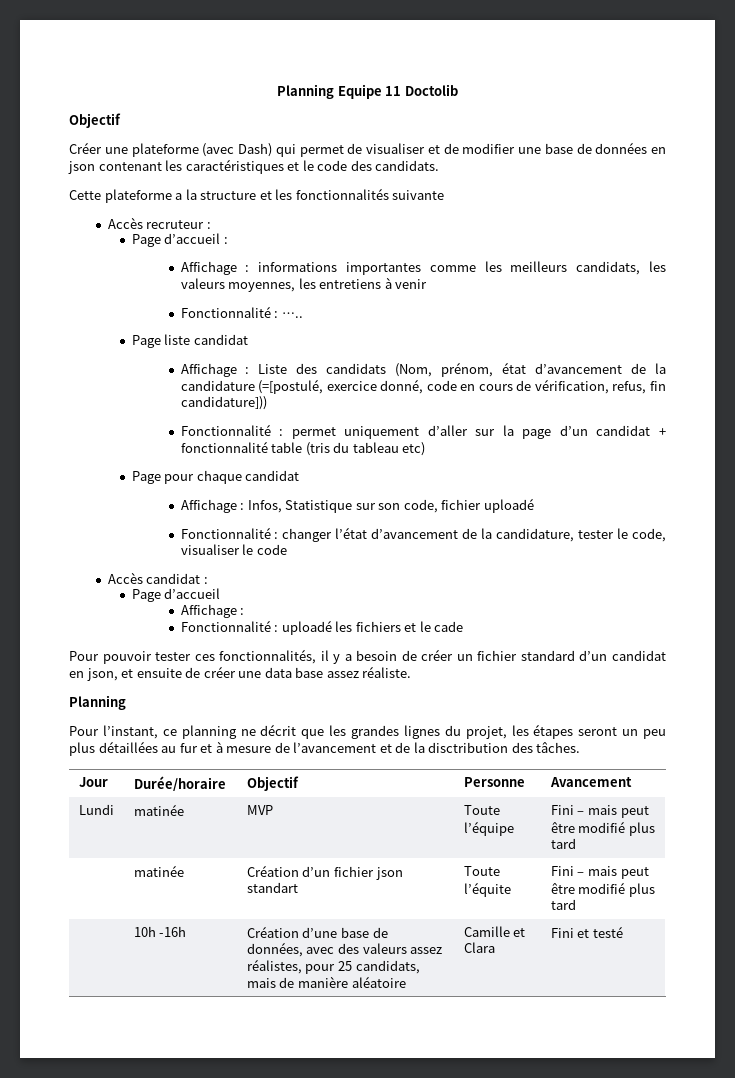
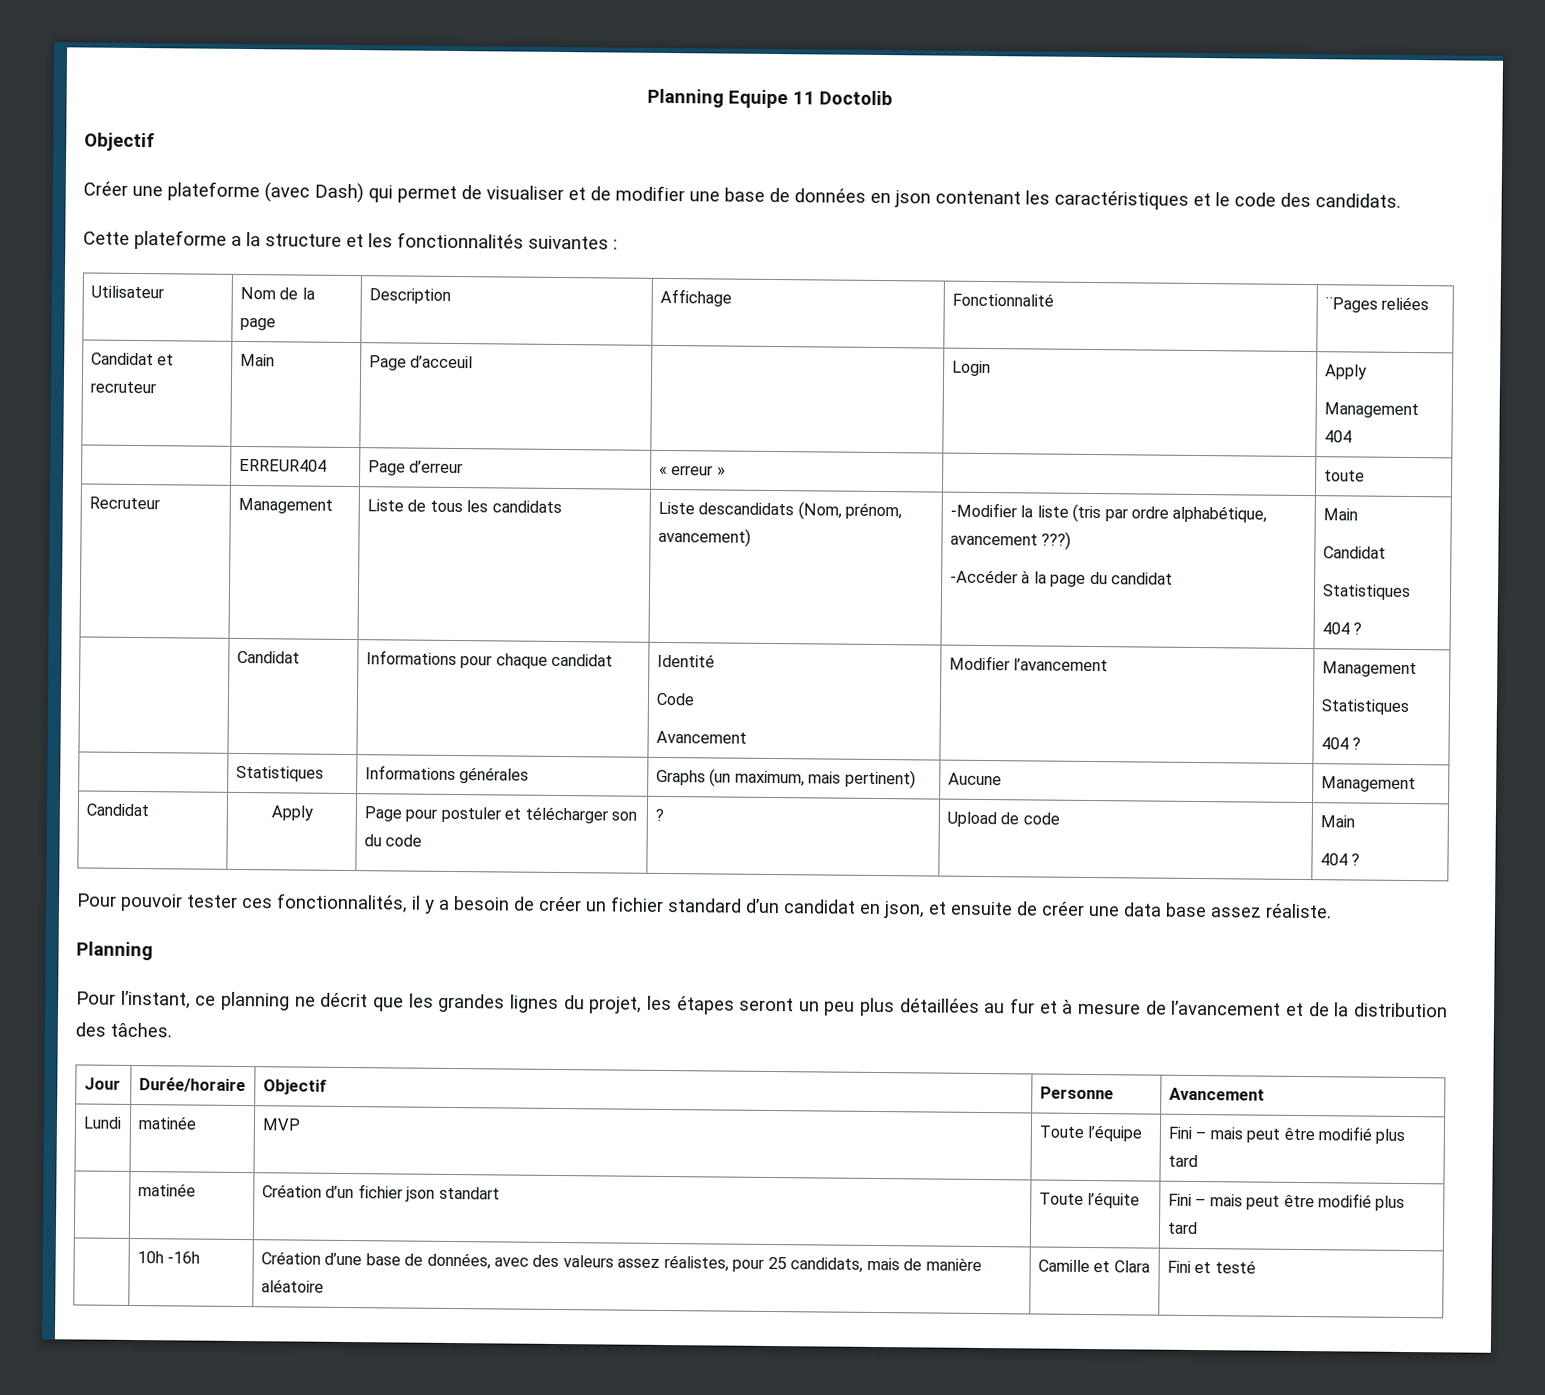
[392,190,445,200] [107,217,211,229] [131,233,228,247] [180,261,666,275] [180,277,428,292] [180,306,303,318] [131,334,248,348] [180,362,667,377] [180,379,666,394] [180,396,267,410] [180,424,666,439] [180,441,426,456] [131,470,300,484] [180,498,534,513] [180,527,667,542] [180,544,287,555] [107,572,208,584] [131,588,221,602] [180,604,245,618] [180,620,464,635] suivante // Accès recruteur : // Page d’accueil : // Affichage : informations importantes comme les meilleurs candidats, les valeurs moyennes, les entretiens à venir // Fonctionnalité : ….. // Page liste candidat // Affichage : Liste des candidats (Nom, prénom, état d’avancement de la candidature (=[postulé, exercice donné, code en cours de vérification, refus, fin candidature])) // Fonctionnalité : permet uniquement d’aller sur la page d’un candidat + fonctionnalité table (tris du tableau etc) // Page pour chaque candidat // Affichage : Infos, Statistique sur son code, fichier uploadé // Fonctionnalité : changer l’état d’avancement de la candidature, tester le code, visualiser le code // Accès candidat : // Page d’accueil // Affichage : // Fonctionnalité : uploadé les fichiers et le cade -> [528,235,618,250] [90,285,164,299] [239,286,315,300] [239,317,276,331] [368,288,451,304] [659,288,732,307] [951,292,1054,307] [1324,296,1430,313] [90,352,175,366] [89,381,156,394] [239,353,275,367] [368,355,474,371] [951,360,991,377] [1324,364,1367,380] [1323,402,1419,419] [1323,430,1352,443] [238,458,327,472] [367,460,464,476] [658,465,726,476] [1323,470,1365,482] [88,496,160,510] [237,497,333,514] [366,499,562,514] [657,501,903,520] [657,527,751,547] [949,502,1268,523] [949,531,1072,550] [949,569,1173,587] [1322,508,1358,521] [1322,546,1386,559] [1321,584,1411,601] [1321,622,1363,635] [236,650,300,664] [365,650,614,669] [656,653,715,668] [655,692,695,706] [655,730,747,744] [948,655,1109,672] [1321,661,1417,678] [1320,699,1410,715] [1320,737,1362,750] [235,765,324,782] [364,765,530,784] [655,768,916,789] [947,772,1002,786] [1320,776,1416,793] [85,803,149,817] [270,805,313,821] [363,806,637,824] [363,834,423,847] [654,808,664,821] [946,811,1060,828] [1319,815,1355,828] [1319,853,1361,866] suivantes : // Utilisateur | Nom de la page | Description | Affichage | Fonctionnalité | ¨Pages reliées // Candidat et recruteur | Main | Page d’acceuil | | Login | Apply // Management 404 // | ERREUR404 | Page d’erreur | « erreur » | | toute // Recruteur | Management | Liste de tous les candidats | Liste descandidats (Nom, prénom, avancement) | -Modifier la liste (tris par ordre alphabétique, avancement ???) // -Accéder à la page du candidat | Main // Candidat // Statistiques // 404 ? // | Candidat | Informations pour chaque candidat | Identité // Code // Avancement | Modifier l’avancement | Management // Statistiques // 404 ? // | Statistiques | Informations générales | Graphs (un maximum, mais pertinent) | Aucune | Management // Candidat | Apply | Page pour postuler et télécharger son du code | ? | Upload de code | Main // 404 ?
[428,742,509,753] disctribution -> [1354,1002,1448,1018] distribution

